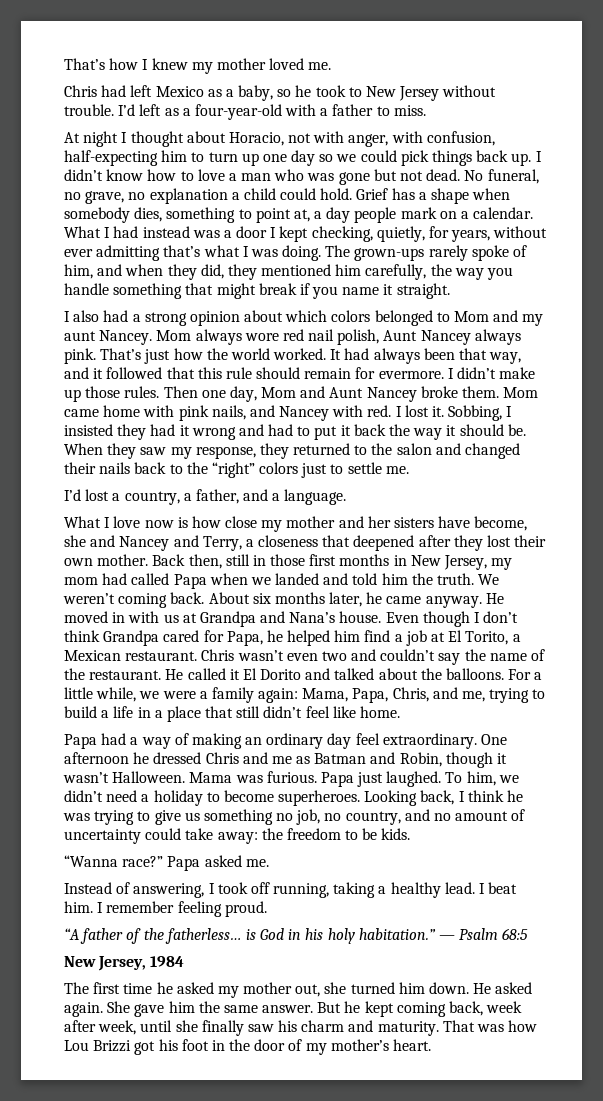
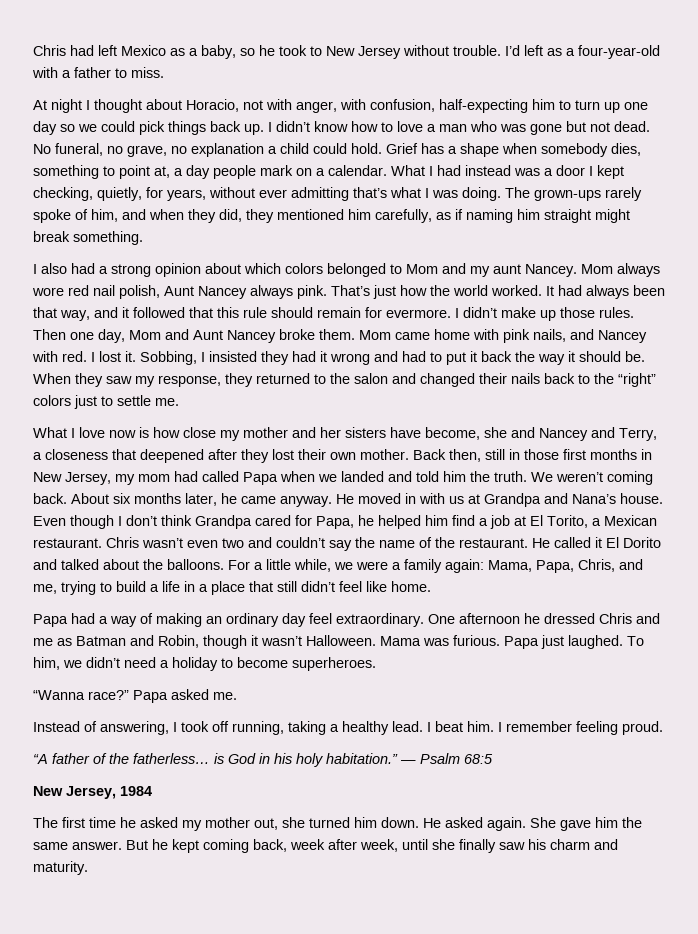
[64,58,332,74] That’s how I knew my mother loved me. // -> (33, 50) none
[430,264,514,280] [64,283,450,299] the way you handle something that might break if you name it straight. -> [436,209,630,223] [33,231,143,245] as if naming him straight might break something.
[64,489,347,505] // I’d lost a country, a father, and a language. -> (179, 402) none
[364,790,524,806] [63,809,526,825] [64,828,411,844] Looking back, I think he was trying to give us something no job, no country, and no amount of uncertainty could take away: the freedom to be kids. -> (376, 664) none
[442,1020,538,1032] [64,1039,432,1055] That was how Lou Brizzi got his foot in the door of my mother’s heart. -> (88, 868) none

